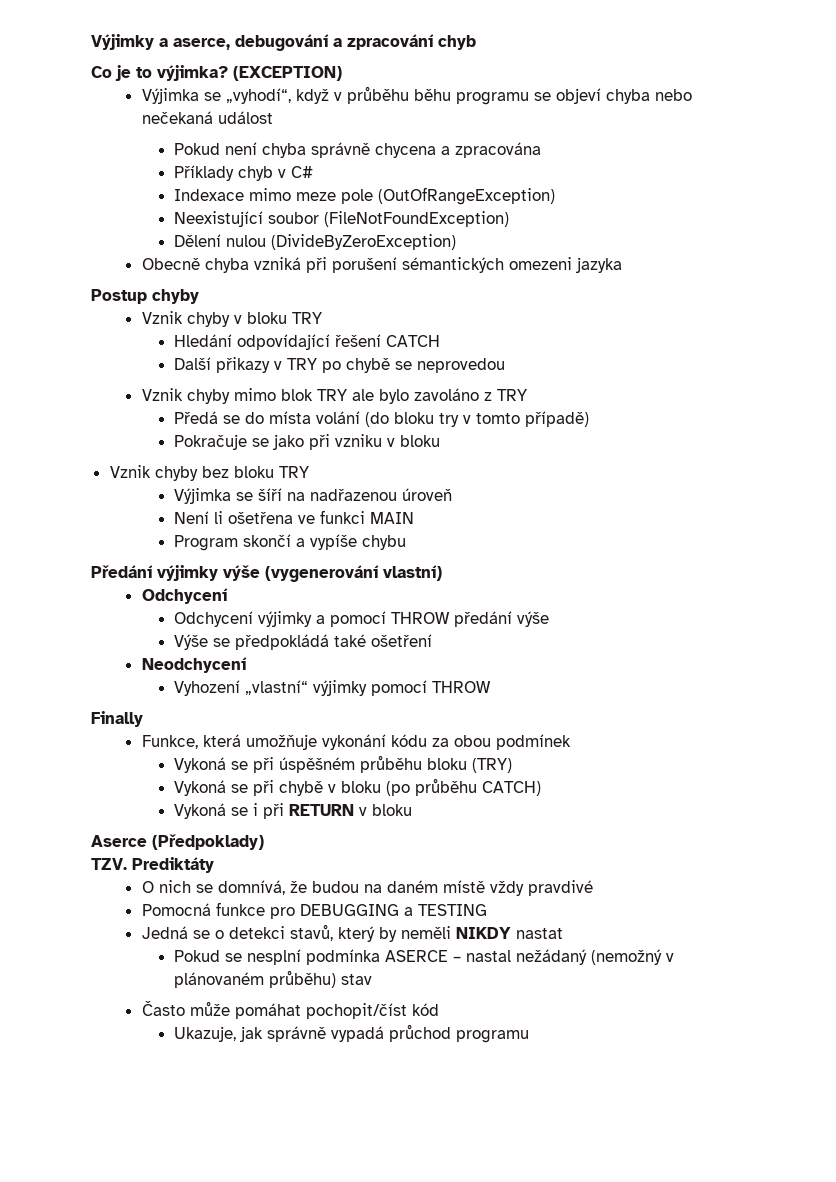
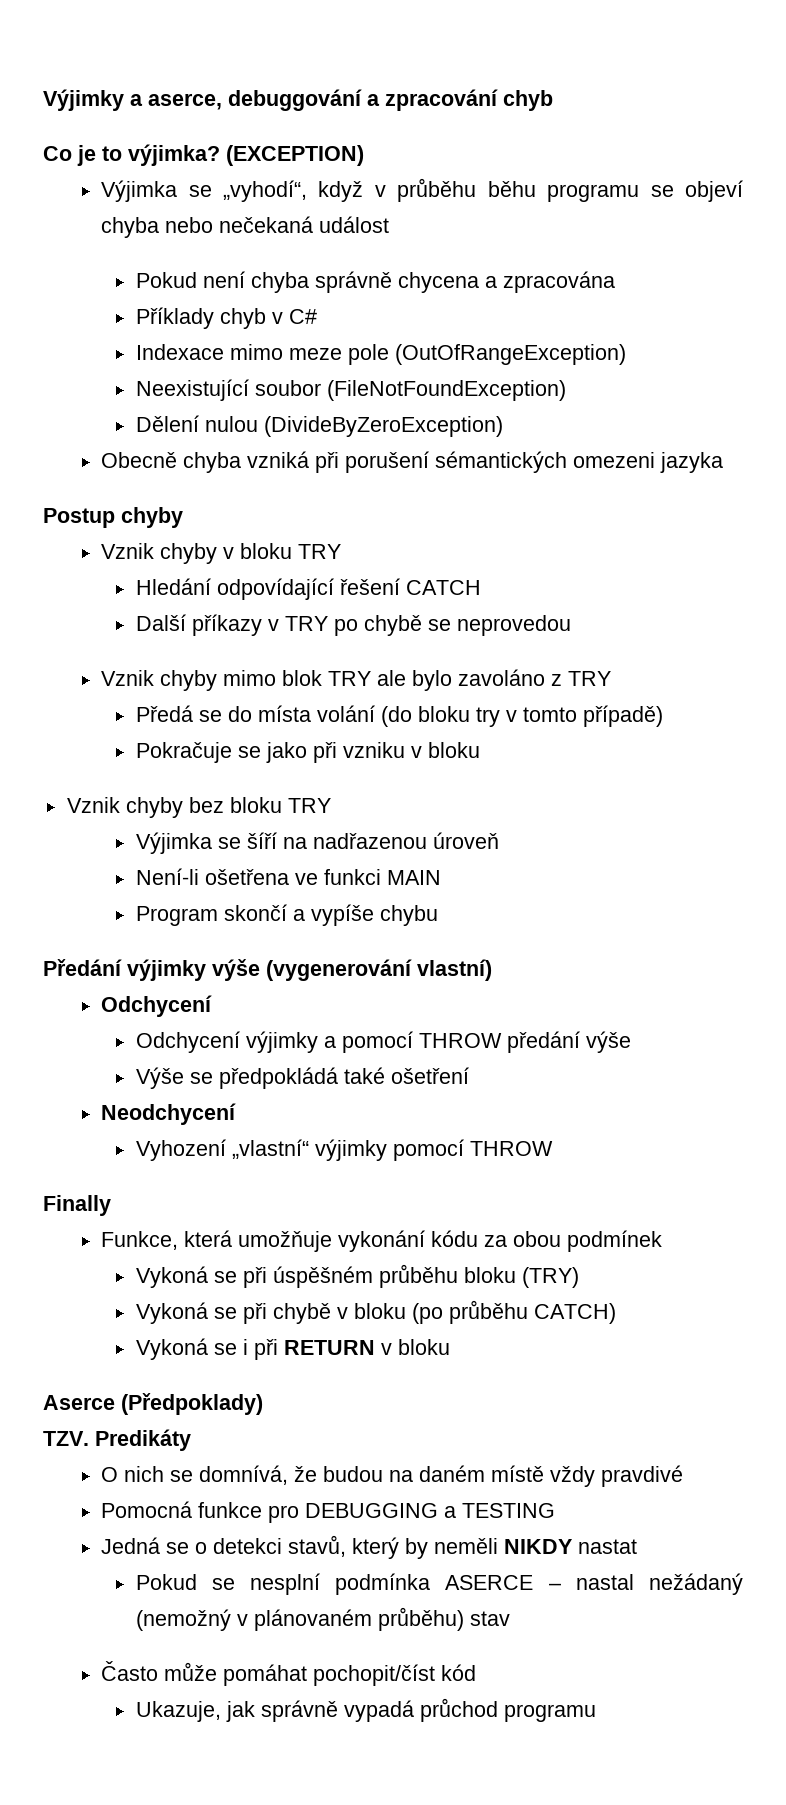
[235,34,329,51] debugování -> [228,89,362,111] debuggování
[215,357,270,373] přikazy -> [191,614,262,636] příkazy
[173,511,223,524] Není li -> [135,868,199,885] Není-li
[132,857,214,873] Prediktáty -> [95,1429,191,1451] Predikáty

